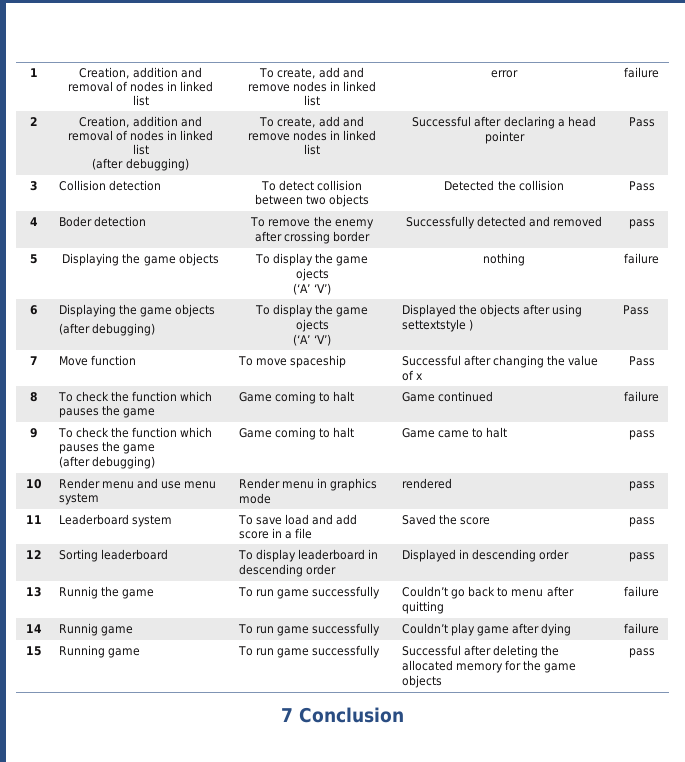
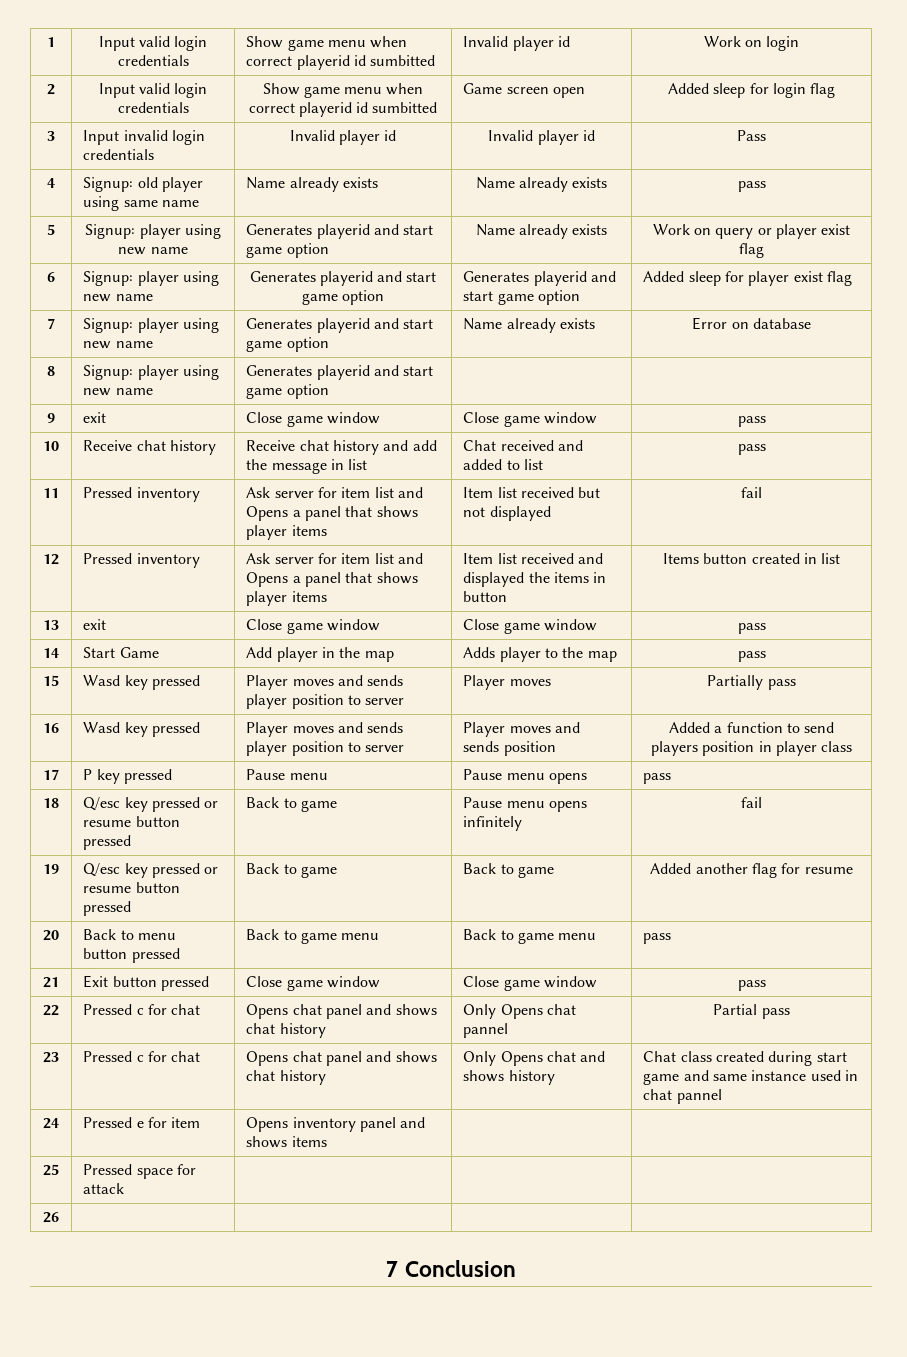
[29,68,38,77] [79,67,202,79] [67,81,214,92] [132,95,149,106] [259,67,364,79] [247,81,377,92] [304,95,320,106] [491,70,518,78] [624,67,659,78] [29,117,38,126] [79,116,202,128] [67,130,214,141] [132,144,149,155] [92,158,189,171] [259,116,364,128] [247,130,377,141] [304,144,320,155] [412,116,596,129] [484,131,525,144] [628,117,655,127] [29,181,38,191] [58,180,162,191] [260,180,363,191] [254,194,370,207] [444,180,564,191] [628,181,655,191] [29,217,38,226] [58,216,147,227] [250,216,374,229] [254,231,371,244] [405,216,603,229] [628,219,655,229] [29,254,38,264] [62,253,219,266] [254,253,369,266] [295,268,329,281] [293,283,331,295] [483,253,525,266] [624,253,659,264] [29,305,38,315] [58,304,216,317] [58,323,156,336] [254,304,369,317] [295,319,329,332] [293,334,331,346] [401,304,583,317] [401,319,474,332] [622,305,649,315] [29,356,38,365] [58,355,137,366] [237,355,347,368] [401,355,599,368] [401,370,424,381] [628,356,655,366] [29,392,38,402] [57,391,213,402] [58,405,156,418] [238,391,355,404] [401,391,494,402] [624,391,659,402] [29,428,38,438] [57,427,213,438] [58,441,156,454] [58,456,156,469] [238,427,355,440] [401,427,508,438] [628,430,655,440] [25,479,42,489] [58,478,217,489] [58,493,99,505] [238,478,378,491] [238,493,271,504] [401,478,452,489] [628,481,655,491] [25,515,42,524] [58,514,173,527] [237,514,358,525] [238,528,313,539] [401,514,491,525] [628,517,655,527] [25,550,42,559] [58,549,169,562] [237,549,379,562] [238,564,337,577] [401,549,570,562] [628,552,655,562] [25,587,42,597] [58,586,155,599] [237,586,381,599] [401,586,574,599] [401,601,444,614] [624,586,659,597] [25,624,42,633] [58,623,134,636] [237,623,381,636] [401,623,572,636] [624,623,659,634] [25,646,42,656] [58,645,141,658] [237,645,381,658] [401,645,560,658] [401,660,577,673] [401,675,442,688] [628,648,655,658] 1 | Creation, addition and removal of nodes in linked list | To create, add and remove nodes in linked list | error | failure // 2 | Creation, addition and removal of nodes in linked list // (after debugging) | To create, add and remove nodes in linked list | Successful after declaring a head pointer | Pass // 3 | Collision detection | To detect collision between two objects | Detected the collision | Pass // 4 | Boder detection | To remove the enemy after crossing border | Successfully detected and removed | pass // 5 | Displaying the game objects | To display the game ojects // (‘A’ ‘V’) | nothing | failure // 6 | Displaying the game objects // (after debugging) | To display the game ojects // (‘A’ ‘V’) | Displayed the objects after using settextstyle ) | Pass // 7 | Move function | To move spaceship | Successful after changing the value of x | Pass // 8 | To check the function which pauses the game | Game coming to halt | Game continued | failure // 9 | To check the function which pauses the game // (after debugging) | Game coming to halt | Game came to halt | pass // 10 | Render menu and use menu system | Render menu in graphics mode | rendered | pass // 11 | Leaderboard system | To save load and add score in a file | Saved the score | pass // 12 | Sorting leaderboard | To display leaderboard in descending order | Displayed in descending order | pass // 13 | Runnig the game | To run game successfully | Couldn’t go back to menu after quitting | failure // 14 | Runnig game | To run game successfully | Couldn’t play game after dying | failure // 15 | Running game | To run game successfully | Successful after deleting the allocated memory for the game objects | pass -> [47,37,55,47] [98,36,208,51] [117,55,189,66] [246,36,408,51] [246,55,436,70] [463,36,570,51] [703,36,800,51] [47,84,55,95] [98,83,208,98] [117,102,189,113] [262,83,424,98] [248,102,438,117] [463,83,585,98] [667,83,836,98] [47,131,55,141] [83,130,205,145] [83,149,155,160] [289,130,397,145] [488,130,595,145] [737,130,766,141] [47,178,55,188] [83,177,203,192] [83,196,199,211] [246,177,378,192] [475,177,608,192] [737,181,766,192] [47,224,55,235] [85,224,221,239] [118,247,188,255] [246,224,434,239] [246,243,329,258] [475,224,608,239] [652,224,851,239] [739,243,764,258] [47,272,55,282] [83,271,219,286] [83,294,153,302] [249,271,437,286] [301,290,385,305] [463,271,616,286] [463,290,580,305] [643,271,852,286] [47,318,55,329] [83,318,219,333] [83,341,153,349] [246,318,434,333] [246,337,329,352] [463,318,595,333] [692,317,811,330] [47,366,55,376] [83,365,219,380] [83,388,153,396] [246,365,434,380] [246,384,329,399] [47,413,55,423] [83,412,107,423] [246,412,380,427] [463,412,597,427] [737,416,766,427] [43,441,59,451] [83,440,216,455] [246,440,437,455] [246,459,368,474] [463,440,583,451] [463,459,543,470] [737,444,766,455] [43,488,59,498] [83,487,200,502] [246,487,423,498] [246,506,418,521] [246,525,327,540] [463,487,601,498] [463,506,551,521] [741,487,762,498] [43,554,59,565] [83,553,200,568] [246,553,423,564] [246,572,418,587] [246,591,327,606] [463,553,604,564] [463,572,607,587] [463,591,508,602] [662,553,841,564] [43,620,59,630] [83,619,107,630] [246,619,380,634] [463,619,597,634] [737,623,766,634] [43,648,59,658] [83,647,159,658] [246,647,394,662] [463,647,617,662] [737,651,766,662] [43,675,59,686] [83,675,200,690] [246,675,404,690] [246,694,405,709] [463,675,551,690] [707,675,796,690] [43,723,59,733] [83,722,200,737] [246,722,404,737] [246,741,405,756] [463,722,580,737] [463,741,556,756] [668,722,835,733] [650,741,853,756] [43,769,59,780] [83,769,172,784] [246,769,328,780] [463,769,587,784] [643,773,672,784] [43,798,59,808] [83,797,219,812] [83,816,180,827] [83,835,132,850] [246,797,337,812] [463,797,587,812] [463,816,523,831] [741,797,762,808] [43,864,59,874] [83,863,219,878] [83,882,180,893] [83,901,132,916] [246,863,337,878] [463,863,554,878] [650,863,853,878] [43,930,59,941] [83,929,176,940] [83,948,180,963] [246,929,380,944] [463,929,597,944] [643,933,672,944] [43,977,59,988] [83,975,209,991] [246,976,380,991] [463,976,597,991] [737,980,766,991] [43,1005,59,1016] [83,1004,201,1015] [246,1004,437,1019] [246,1023,326,1038] [463,1004,576,1019] [463,1023,509,1038] [713,1004,790,1019] [43,1052,59,1063] [83,1051,201,1062] [246,1051,437,1066] [246,1070,326,1085] [463,1051,606,1066] [463,1070,555,1085] [643,1051,847,1066] [643,1070,858,1085] [643,1089,722,1104] [43,1118,59,1129] [83,1117,201,1128] [246,1117,426,1132] [246,1136,327,1148] [43,1164,59,1176] [83,1164,196,1179] [83,1183,125,1194] [43,1212,59,1223] 1 | Input valid login credentials | Show game menu when correct playerid id sumbitted | Invalid player id | Work on login // 2 | Input valid login credentials | Show game menu when correct playerid id sumbitted | Game screen open | Added sleep for login flag // 3 | Input invalid login credentials | Invalid player id | Invalid player id | Pass // 4 | Signup: old player using same name | Name already exists | Name already exists | pass // 5 | Signup: player using new name | Generates playerid and start game option | Name already exists | Work on query or player exist flag // 6 | Signup: player using new name | Generates playerid and start game option | Generates playerid and start game option | Added sleep for player exist flag // 7 | Signup: player using new name | Generates playerid and start game option | Name already exists | Error on database // 8 | Signup: player using new name | Generates playerid and start game option | | // 9 | exit | Close game window | Close game window | pass // 10 | Receive chat history | Receive chat history and add the message in list | Chat received and added to list | pass // 11 | Pressed inventory | Ask server for item list and Opens a panel that shows player items | Item list received but not displayed | fail // 12 | Pressed inventory | Ask server for item list and Opens a panel that shows player items | Item list received and displayed the items in button | Items button created in list // 13 | exit | Close game window | Close game window | pass // 14 | Start Game | Add player in the map | Adds player to the map | pass // 15 | Wasd key pressed | Player moves and sends player position to server | Player moves | Partially pass // 16 | Wasd key pressed | Player moves and sends player position to server | Player moves and sends position | Added a function to send players position in player class // 17 | P key pressed | Pause menu | Pause menu opens | pass // 18 | Q/esc key pressed or resume button pressed | Back to game | Pause menu opens infinitely | fail // 19 | Q/esc key pressed or resume button pressed | Back to game | Back to game | Added another flag for resume // 20 | Back to menu button pressed | Back to game menu | Back to game menu | pass // 21 | Exit button pressed | Close game window | Close game window | pass // 22 | Pressed c for chat | Opens chat panel and shows chat history | Only Opens chat pannel | Partial pass // 23 | Pressed c for chat | Opens chat panel and shows chat history | Only Opens chat and shows history | Chat class created during start game and same instance used in chat pannel // 24 | Pressed e for item | Opens inventory panel and shows items | | // 25 | Pressed space for attack | | | // 26 | | | |

